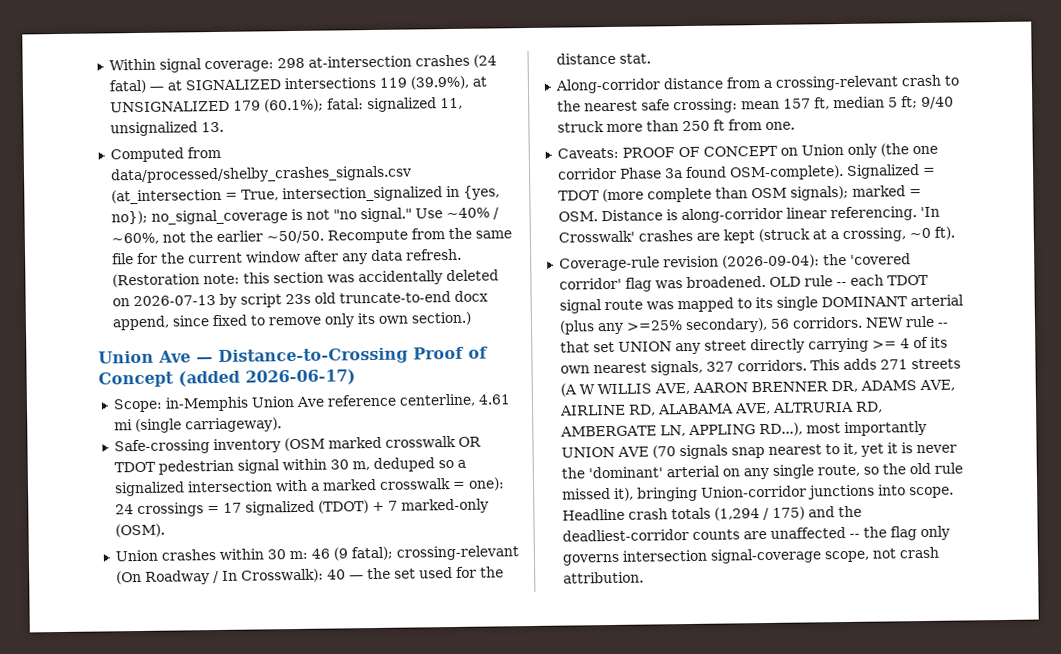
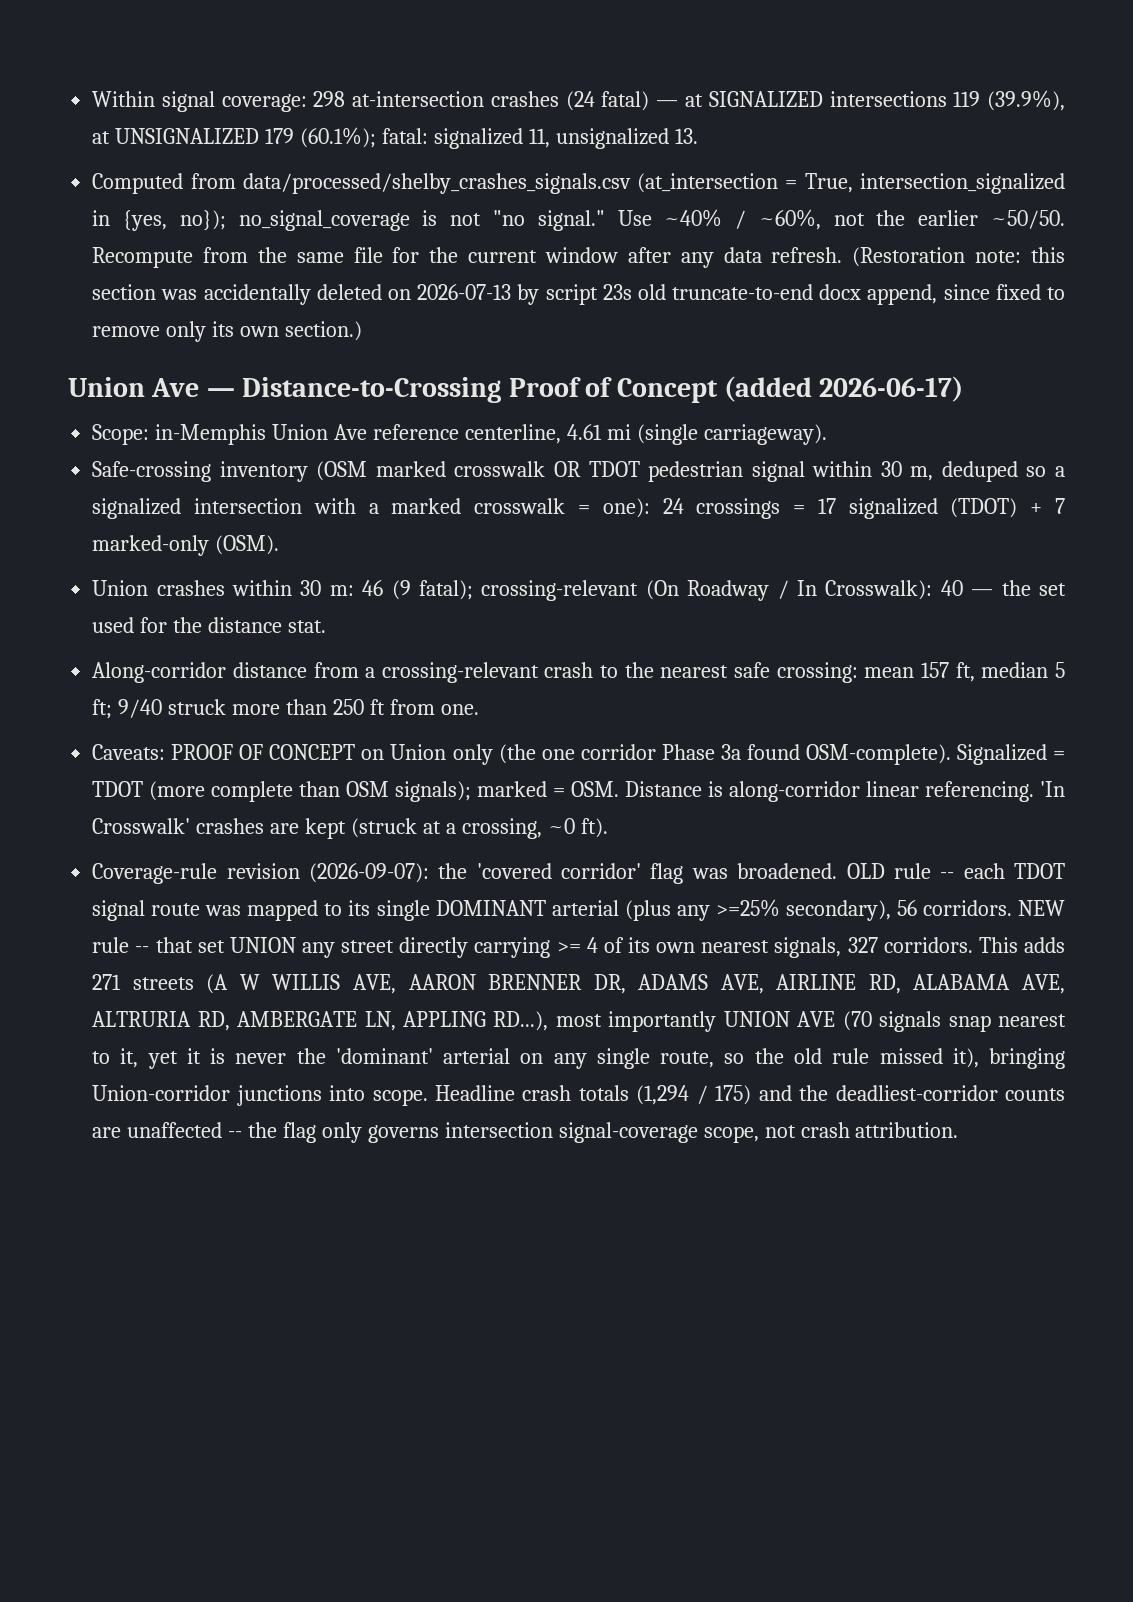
[721,254,820,269] (2026-09-04): -> [308,863,429,883] (2026-09-07):

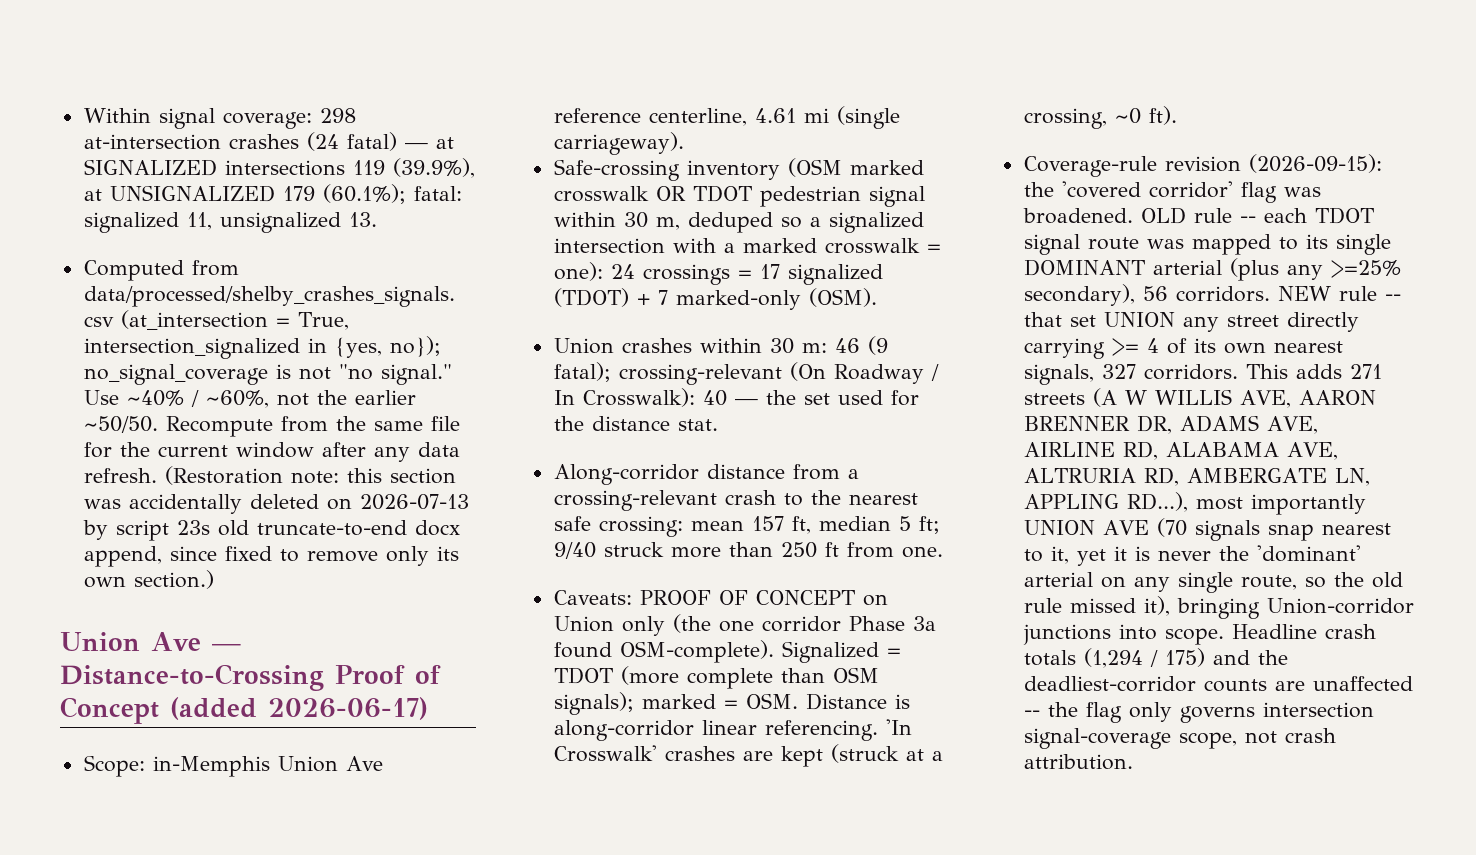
[308,863,429,883] (2026-09-07): -> [1248,154,1382,173] (2026-09-15):

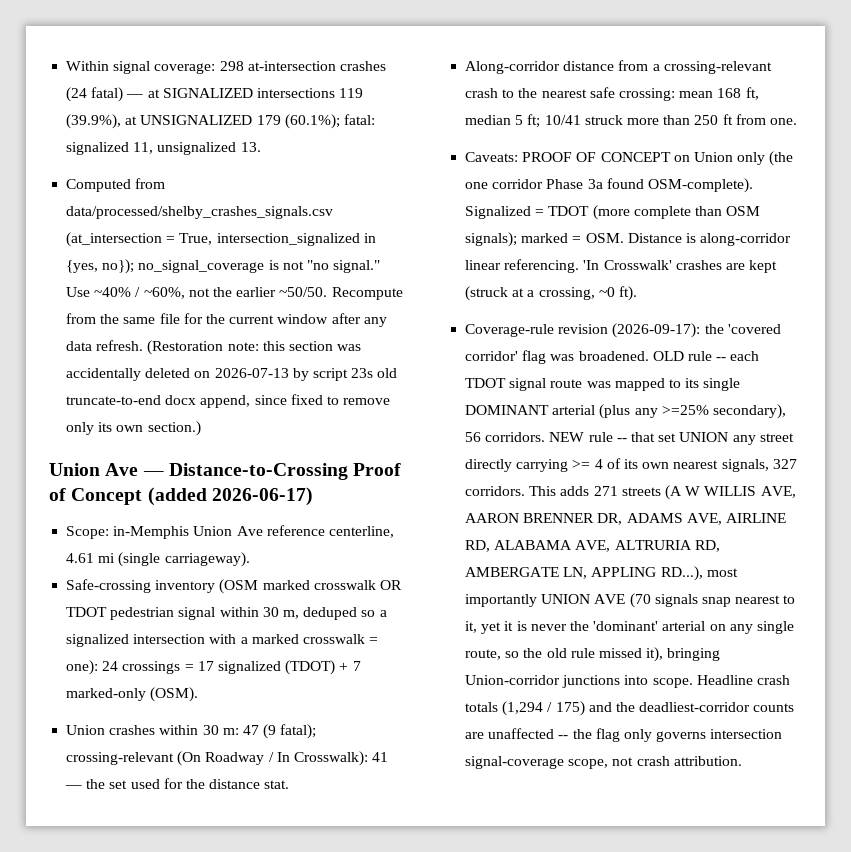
[834,338,860,353] 46 -> [242,725,259,735] 47
[702,390,727,406] 40 -> [372,752,389,762] 41
[751,516,784,531] 157 -> [717,88,742,98] 168
[553,542,596,559] 9/40 -> [544,115,581,125] 10/41
[1248,154,1382,173] (2026-09-15): -> [612,323,701,338] (2026-09-17):

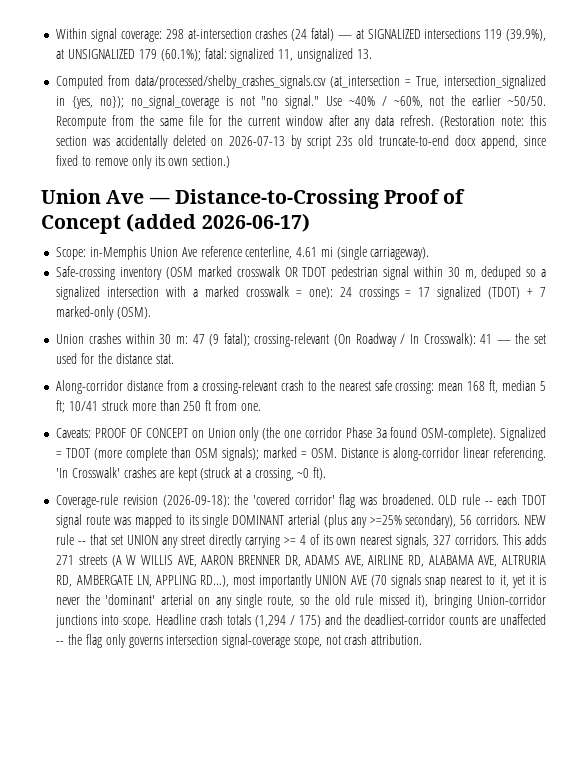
[612,323,701,338] (2026-09-17): -> [162,495,230,507] (2026-09-18):

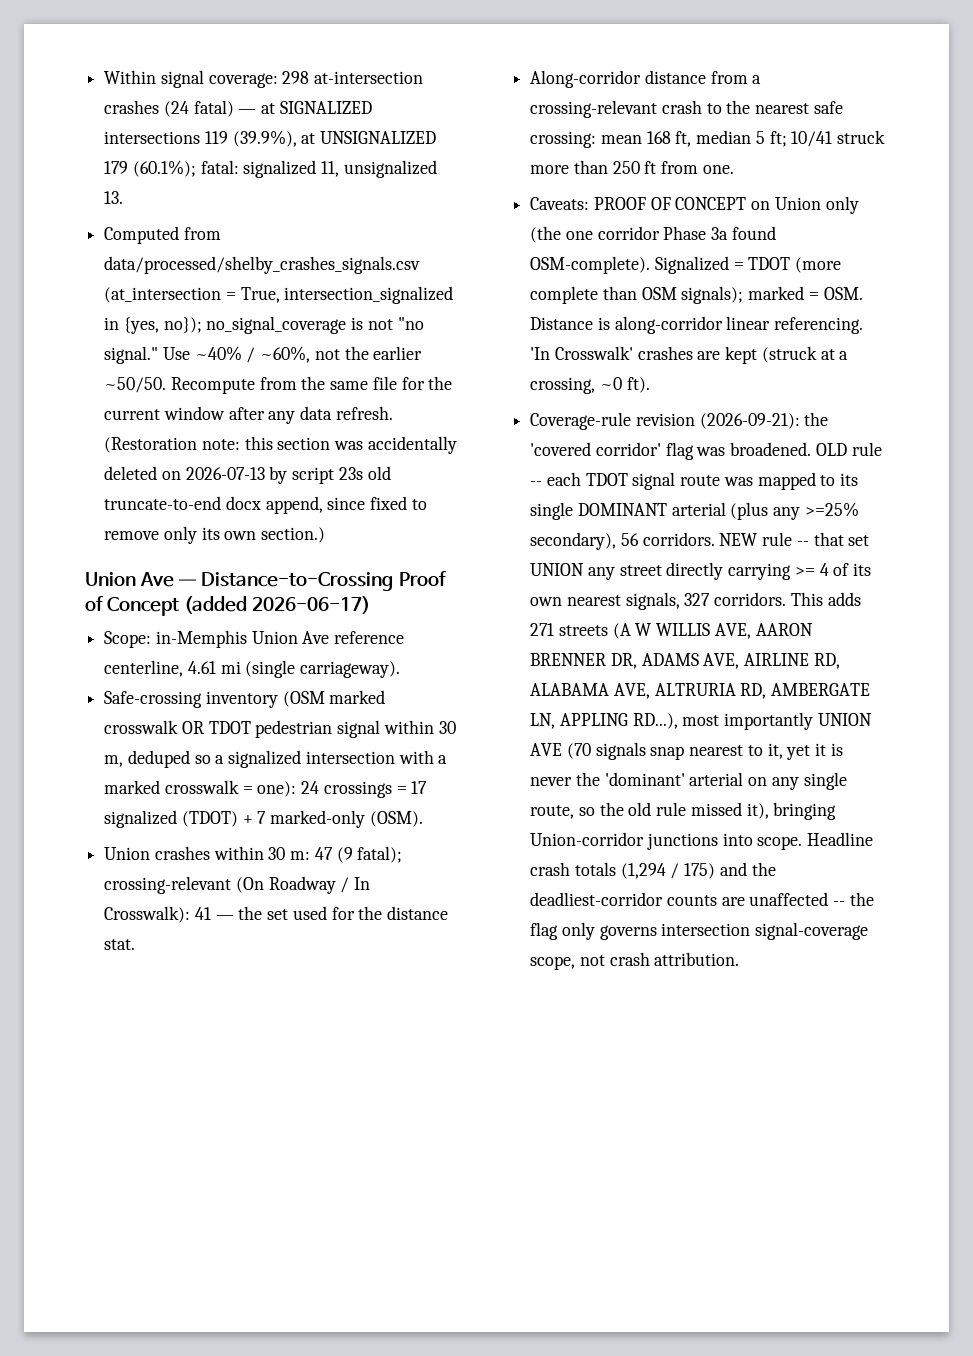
[162,495,230,507] (2026-09-18): -> [699,413,800,429] (2026-09-21):

